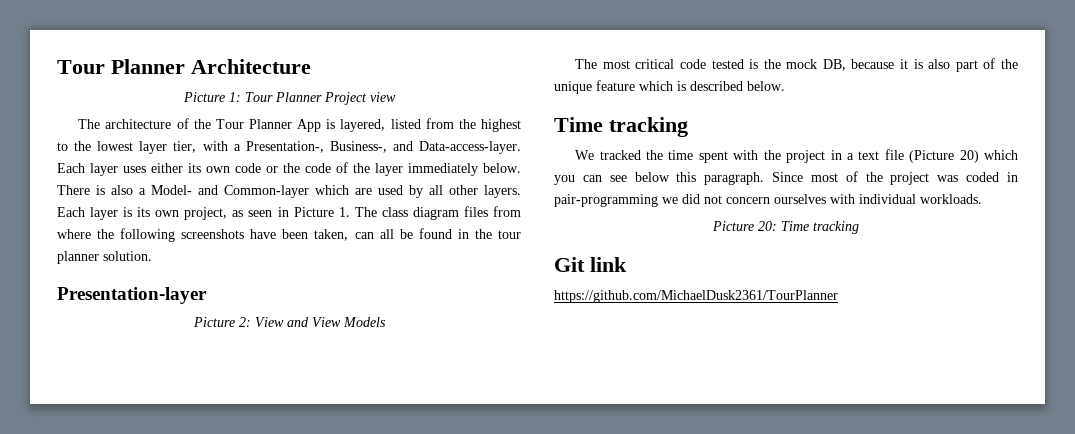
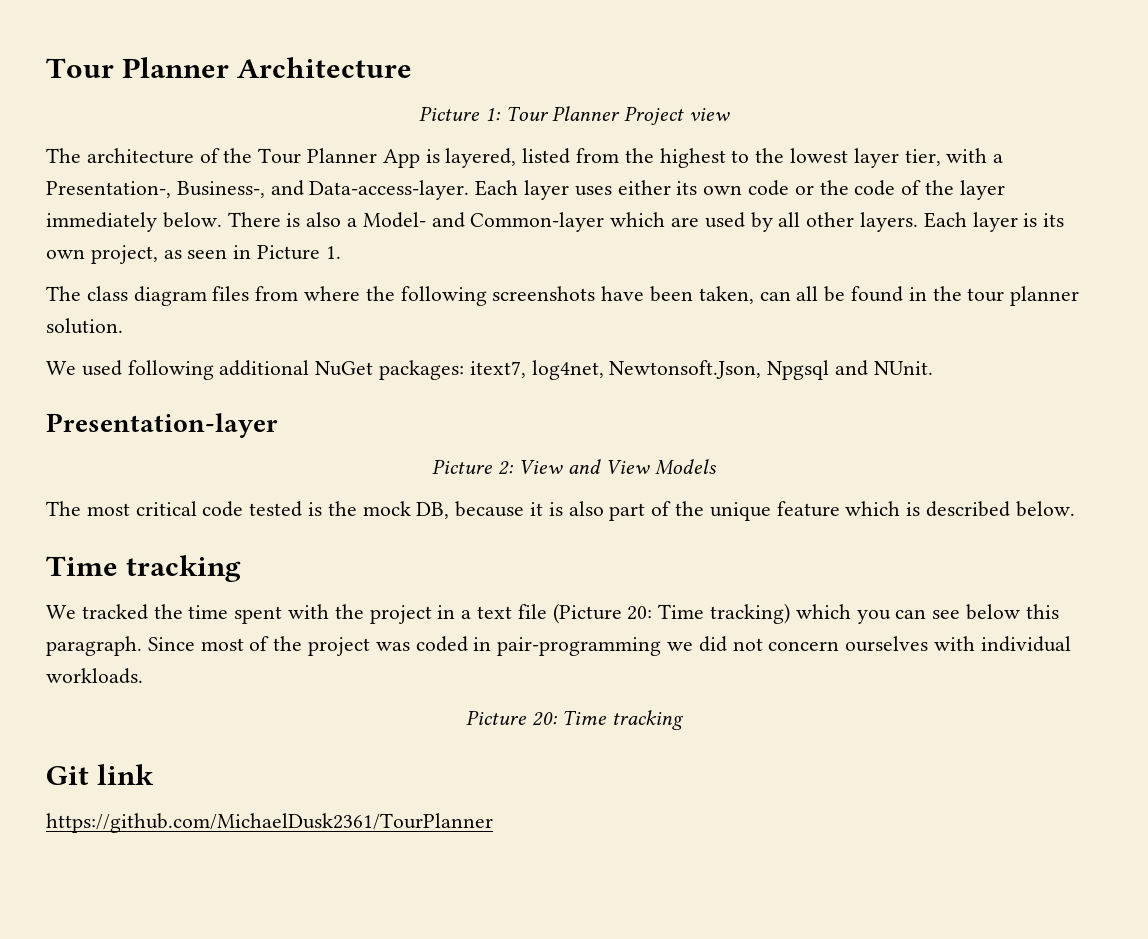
(350, 212) none -> (341, 252) //
(152, 256) none -> [46,360,933,380] // We used following additional NuGet packages: itext7, log4net, Newtonsoft.Json, Npgsql and NUnit.
[959,150,979,163] 20) -> [627,603,791,624] 20: Time tracking)

